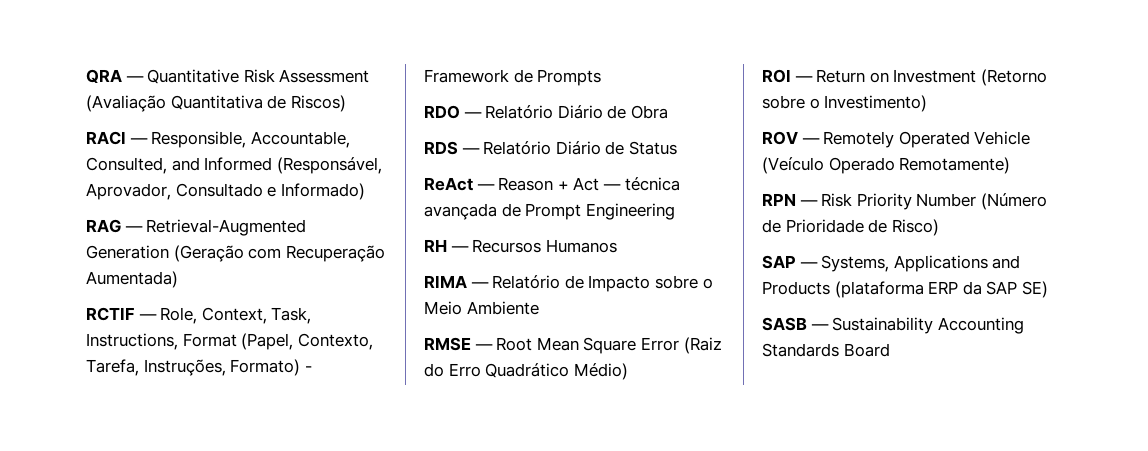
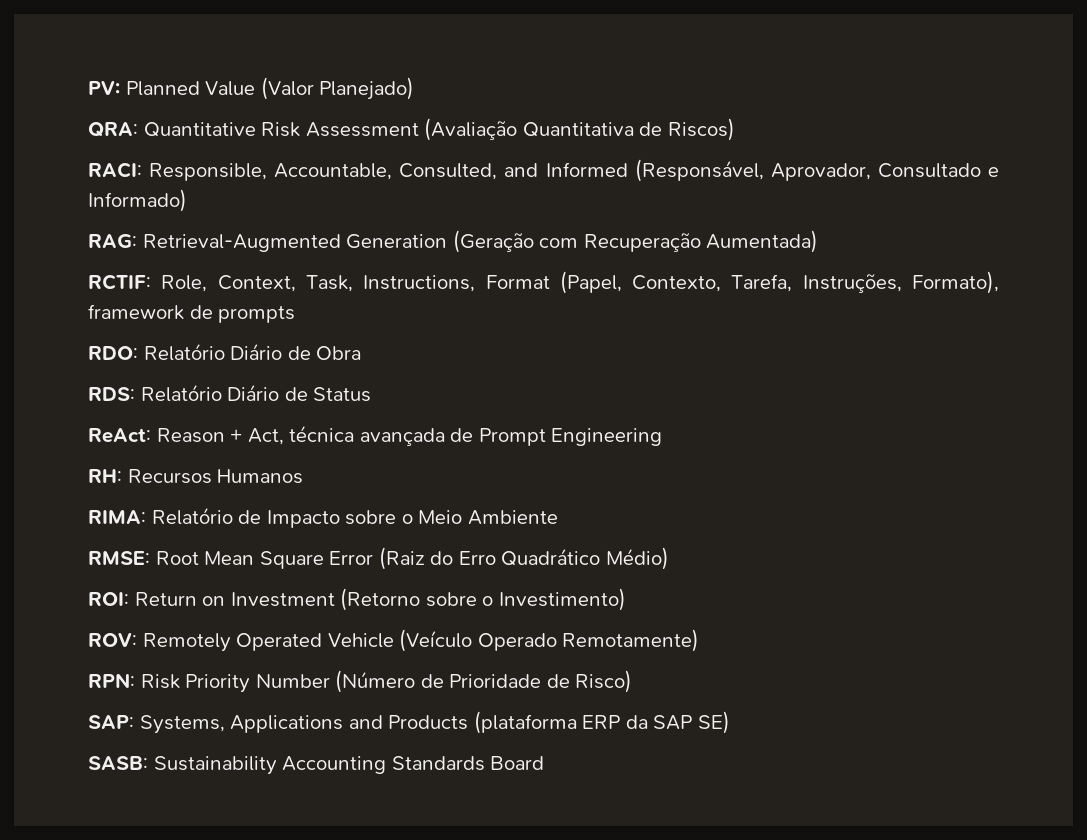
[86,69,144,83] QRA — -> [88,77,415,100] [88,122,138,137] PV: Planned Value (Valor Planejado) // QRA:
[86,131,148,145] RACI — -> [88,162,142,178] RACI:
[86,219,143,233] RAG — -> [88,234,137,248] RAG:
[86,307,157,321] RCTIF — -> [88,274,151,290] RCTIF:
[230,359,312,376] [424,69,602,86] [424,105,482,119] Formato) - Framework de Prompts // RDO — -> [911,271,999,294] [88,304,296,323] [88,346,138,360] Formato), framework de prompts // RDO:
[424,141,480,155] RDS — -> [88,387,135,401] RDS:
[424,177,621,191] ReAct — Reason + Act — -> [88,428,284,445] ReAct: Reason + Act,
[424,239,469,252] RH — -> [88,469,122,483] RH:
[424,275,489,288] RIMA — -> [88,510,146,524] RIMA:
[424,337,493,351] RMSE — -> [88,551,150,565] RMSE:
[762,69,813,83] ROI — -> [88,592,129,606] ROI:
[762,131,820,145] ROV — -> [88,633,137,647] ROV:
[762,193,818,206] RPN — -> [88,673,135,688] RPN:
[762,255,818,269] SAP — -> [88,715,134,729] SAP:
[762,317,829,331] SASB — -> [88,756,148,770] SASB:

